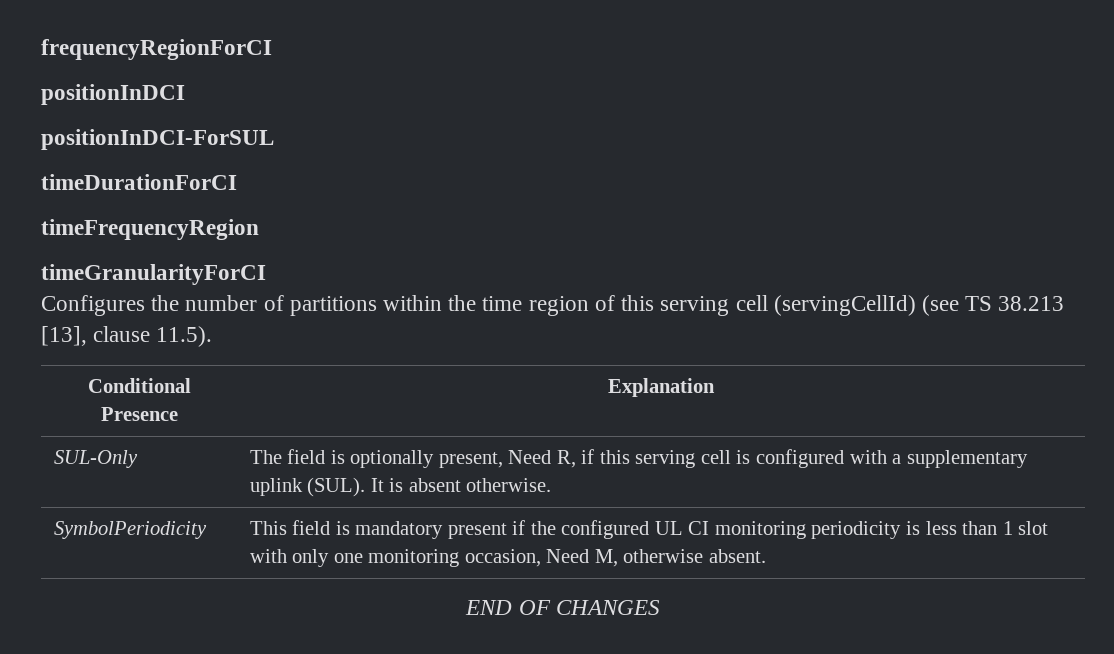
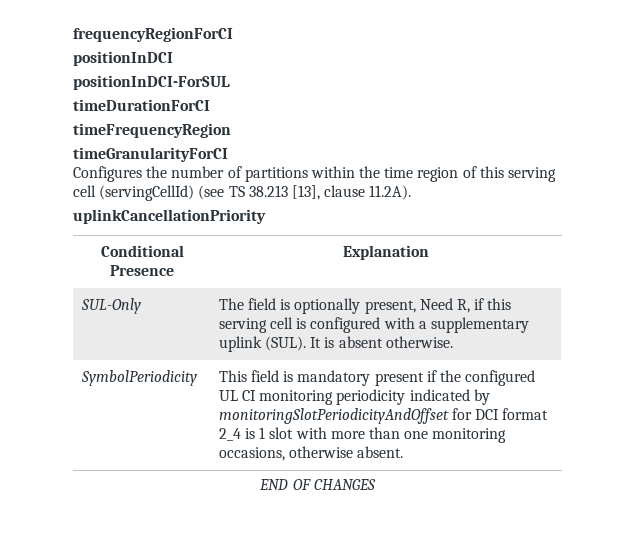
[156,326,213,347] 11.5). -> [369,185,412,200] [73,209,266,224] 11.2A). // uplinkCancellationPriority
[905,521,1049,535] [249,549,618,567] is less than 1 slot with only one monitoring occasion, Need M, -> [409,389,490,405] [218,408,549,424] [218,427,507,443] [218,447,285,461] indicated by monitoringSlotPeriodicityAndOffset for DCI format 2_4 is 1 slot with more than one monitoring occasions,

